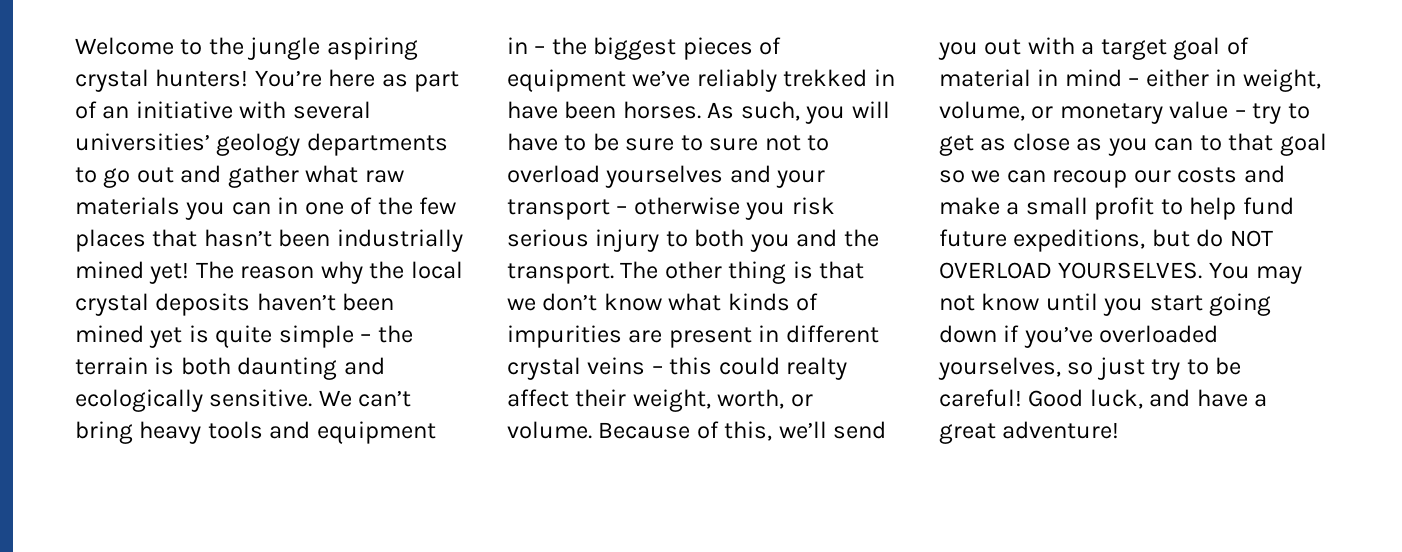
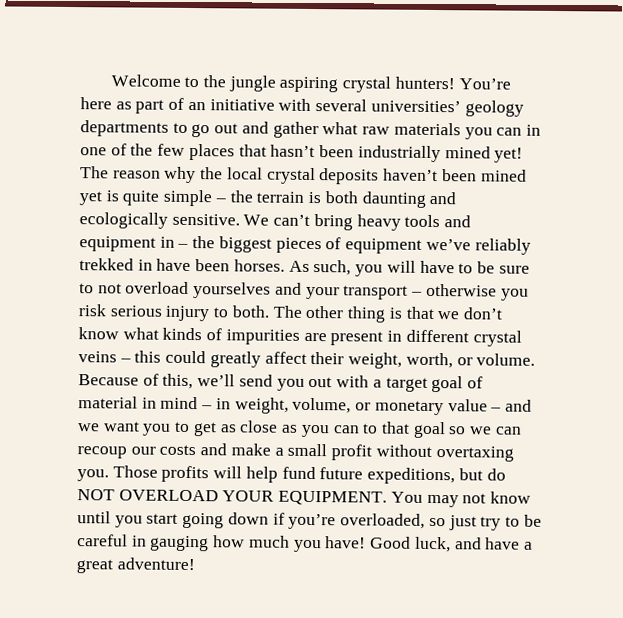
[709,135,830,151] sure not to -> [97,283,122,294] not
[694,229,879,252] [507,263,614,284] both you and the transport. -> [231,305,270,318] both.
[786,357,848,380] realty -> [209,351,261,368] greatly
[1145,69,1209,87] either -> (213, 407) none
[1252,103,1282,124] try -> [504,399,532,412] [77,421,172,436] and we want you
[1160,199,1183,215] to -> [375,444,514,462] [77,465,243,483] without overtaxing you. Those profits will
[1058,262,1203,279] YOURSELVES. -> [222,490,388,506] YOUR EQUIPMENT.
[1023,325,1219,348] [938,357,1061,380] you’ve overloaded yourselves, -> [288,513,426,530] you’re overloaded,
[939,389,1022,407] careful! -> [77,534,367,553] careful in gauging how much you have!

